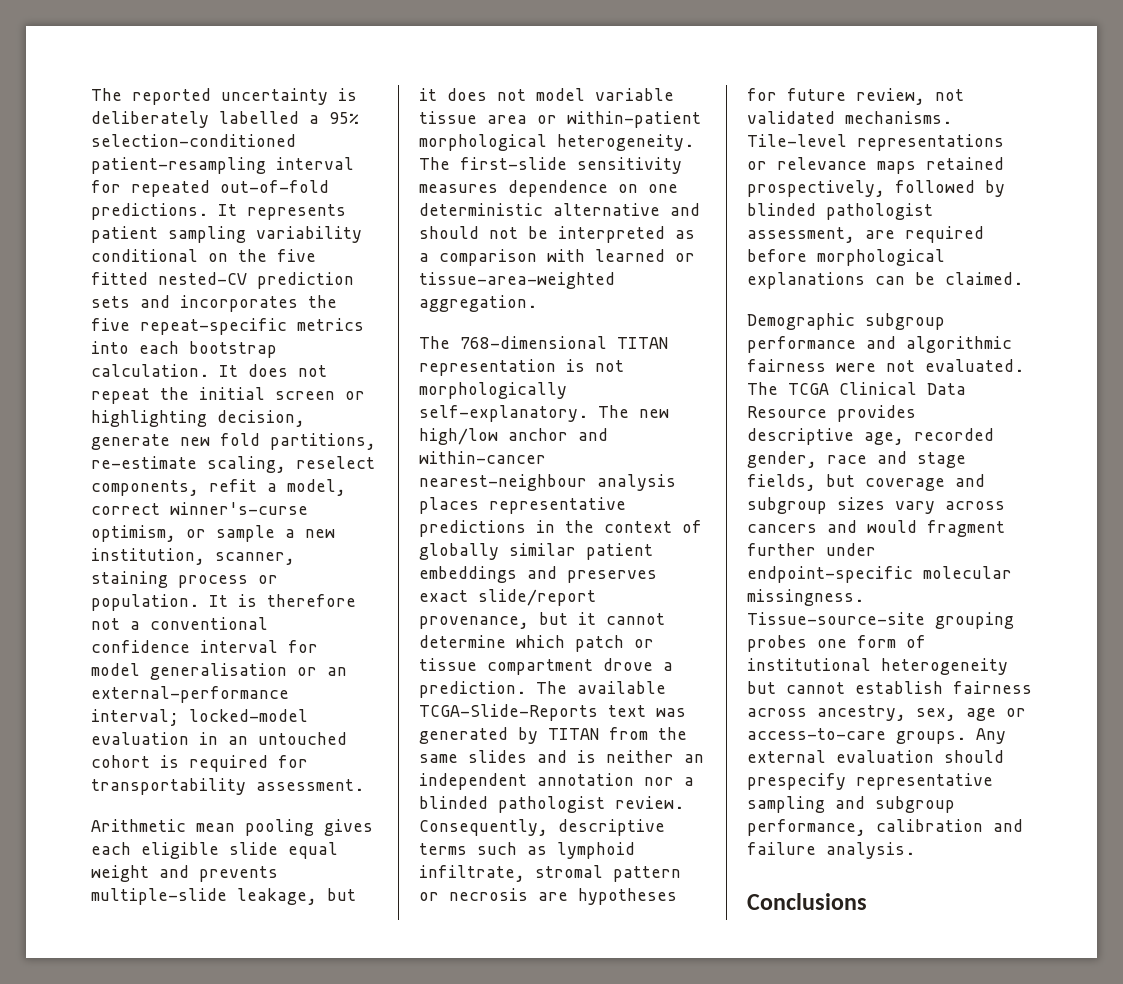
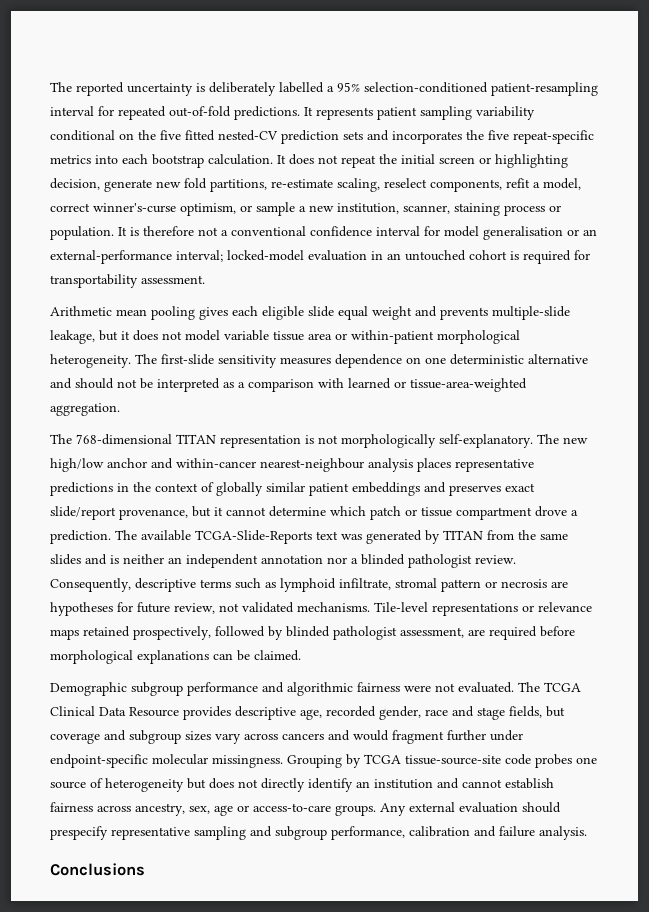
[747,612,1014,629] [747,635,926,652] [747,658,1008,675] [747,681,776,694] Tissue-source-site grouping probes one form of institutional heterogeneity but -> [287,754,597,768] [50,778,459,792] Grouping by TCGA tissue-source-site code probes one source of heterogeneity but does not directly identify an institution and

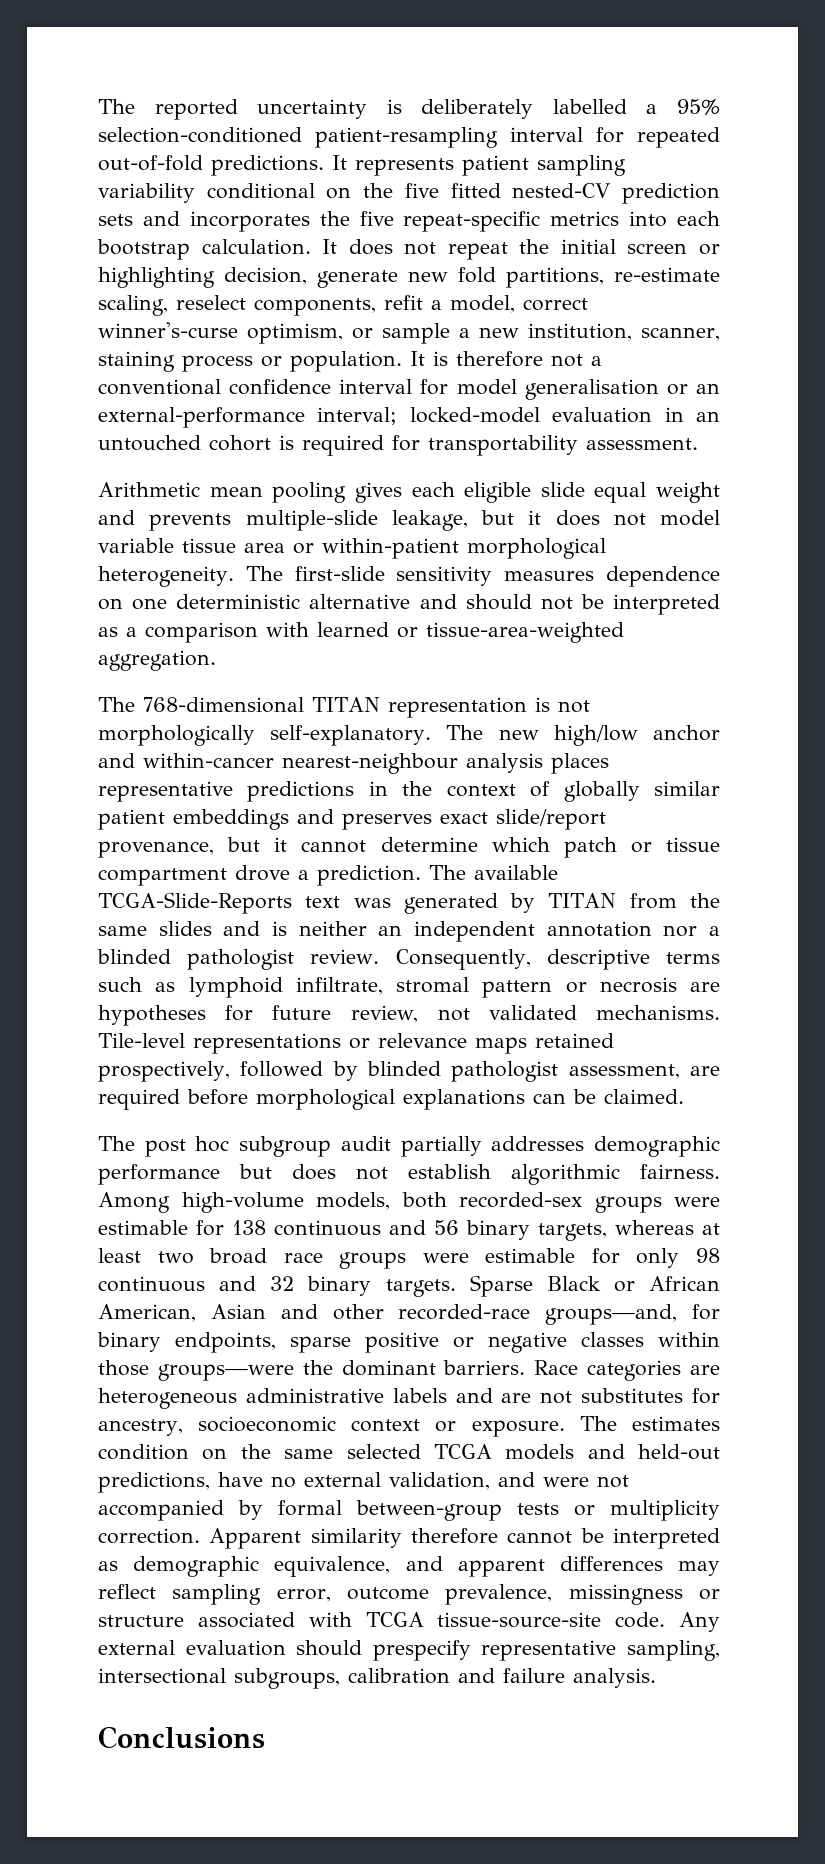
[50,682,581,696] [50,706,565,720] [50,730,523,744] [50,754,597,768] [50,778,554,792] [50,802,376,816] Demographic subgroup performance and algorithmic fairness were not evaluated. The TCGA Clinical Data Resource provides descriptive age, recorded gender, race and stage fields, but coverage and subgroup sizes vary across cancers and would fragment further under endpoint-specific molecular missingness. Grouping by TCGA tissue-source-site code probes one source of heterogeneity but does not directly identify an institution and cannot establish fairness across ancestry, sex, age or access-to-care groups. -> [98,1136,720,1157] [98,1164,720,1185] [98,1192,720,1213] [98,1220,720,1241] [98,1248,720,1269] [98,1275,720,1297] [98,1304,720,1325] [97,1332,720,1353] [98,1360,720,1381] [98,1388,720,1409] [98,1416,720,1437] [98,1444,720,1460] [98,1472,629,1493] [98,1500,720,1521] [98,1528,720,1549] [98,1556,721,1577] [98,1584,720,1605] [98,1612,666,1628] The post hoc subgroup audit partially addresses demographic performance but does not establish algorithmic fairness. Among high-volume models, both recorded-sex groups were estimable for 138 continuous and 56 binary targets, whereas at least two broad race groups were estimable for only 98 continuous and 32 binary targets. Sparse Black or African American, Asian and other recorded-race groups—and, for binary endpoints, sparse positive or negative classes within those groups—were the dominant barriers. Race categories are heterogeneous administrative labels and are not substitutes for ancestry, socioeconomic context or exposure. The estimates condition on the same selected TCGA models and held-out predictions, have no external validation, and were not accompanied by formal between-group tests or multiplicity correction. Apparent similarity therefore cannot be interpreted as demographic equivalence, and apparent differences may reflect sampling error, outcome prevalence, missingness or structure associated with TCGA tissue-source-site code.
[194,826,405,840] sampling and subgroup performance, -> [627,1640,721,1661] [98,1668,340,1689] sampling, intersectional subgroups,

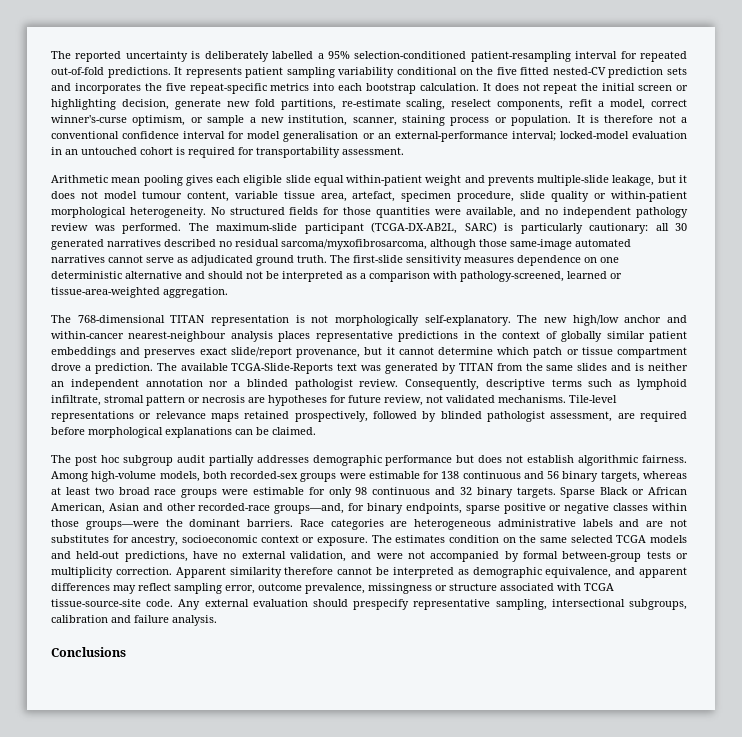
(647, 492) none -> [346,175,423,186] within-patient
[98,538,606,559] [98,566,234,587] variable tissue area or within-patient morphological heterogeneity. -> [141,191,688,202] [51,207,689,218] [51,222,687,234] [51,239,631,250] [51,255,327,266] tumour content, variable tissue area, artefact, specimen procedure, slide quality or within-patient morphological heterogeneity. No structured fields for those quantities were available, and no independent pathology review was performed. The maximum-slide participant (TCGA-DX-AB2L, SARC) is particularly cautionary: all 30 generated narratives described no residual sarcoma/myxofibrosarcoma, although those same-image automated narratives cannot serve as adjudicated ground truth.
(309, 629) none -> [460,271,564,282] pathology-screened,

